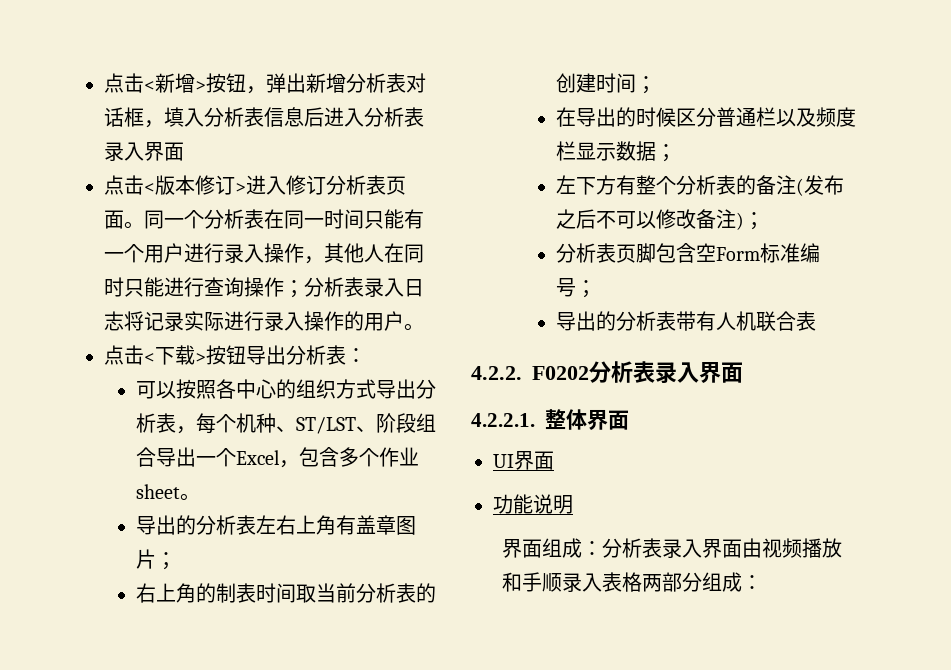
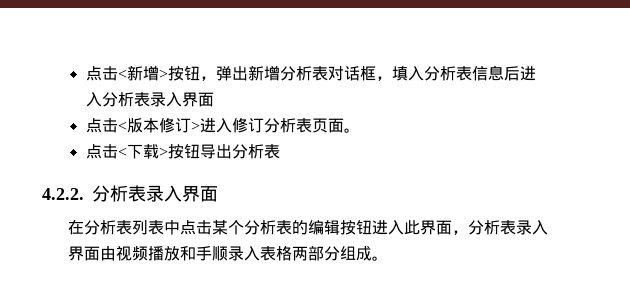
[144,209,425,229] [104,243,425,264] [104,277,425,298] [104,311,425,331] 同一个分析表在同一时间只能有一个用户进行录入操作，其他人在同时只能进行查询操作；分析表录入日志将记录实际进行录入操作的用户。 -> (360, 130) none
[346,348,367,363] [135,379,436,399] [135,413,436,434] [135,447,419,468] [135,484,200,501] [135,515,416,535] [135,549,176,570] [135,583,436,603] [555,73,656,94] [555,107,856,127] [555,141,676,162] [555,175,844,196] [555,209,764,230] [555,243,820,263] [555,278,596,298] [555,311,816,332] ： // 可以按照各中心的组织方式导出分析表，每个机种、ST/LST、阶段组合导出一个Excel，包含多个作业sheet。 // 导出的分析表左右上角有盖章图片； // 右上角的制表时间取当前分析表的创建时间； // 在导出的时候区分普通栏以及频度栏显示数据； // 左下方有整个分析表的备注(发布之后不可以修改备注)； // 分析表页脚包含空Form标准编号； // 导出的分析表带有人机联合表 -> (280, 151) none
[532,361,743,384] [471,409,629,430] [493,451,554,470] [493,494,573,514] [502,538,603,558] F0202分析表录入界面 // 4.2.2.1.整体界面 // UI界面 // 功能说明 // 界面组成： -> [92,185,218,202] [67,220,468,235] 分析表录入界面 // 在分析表列表中点击某个分析表的编辑按钮进入此界面，
[742,575,763,590] ： -> [371,256,388,261] 。

